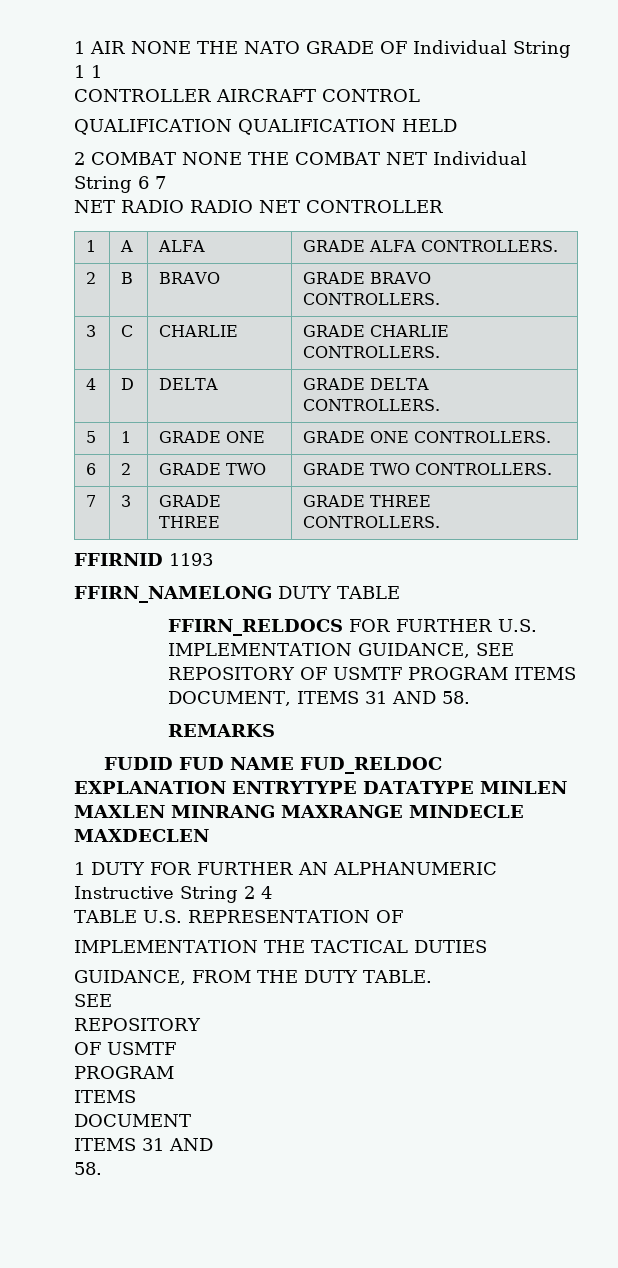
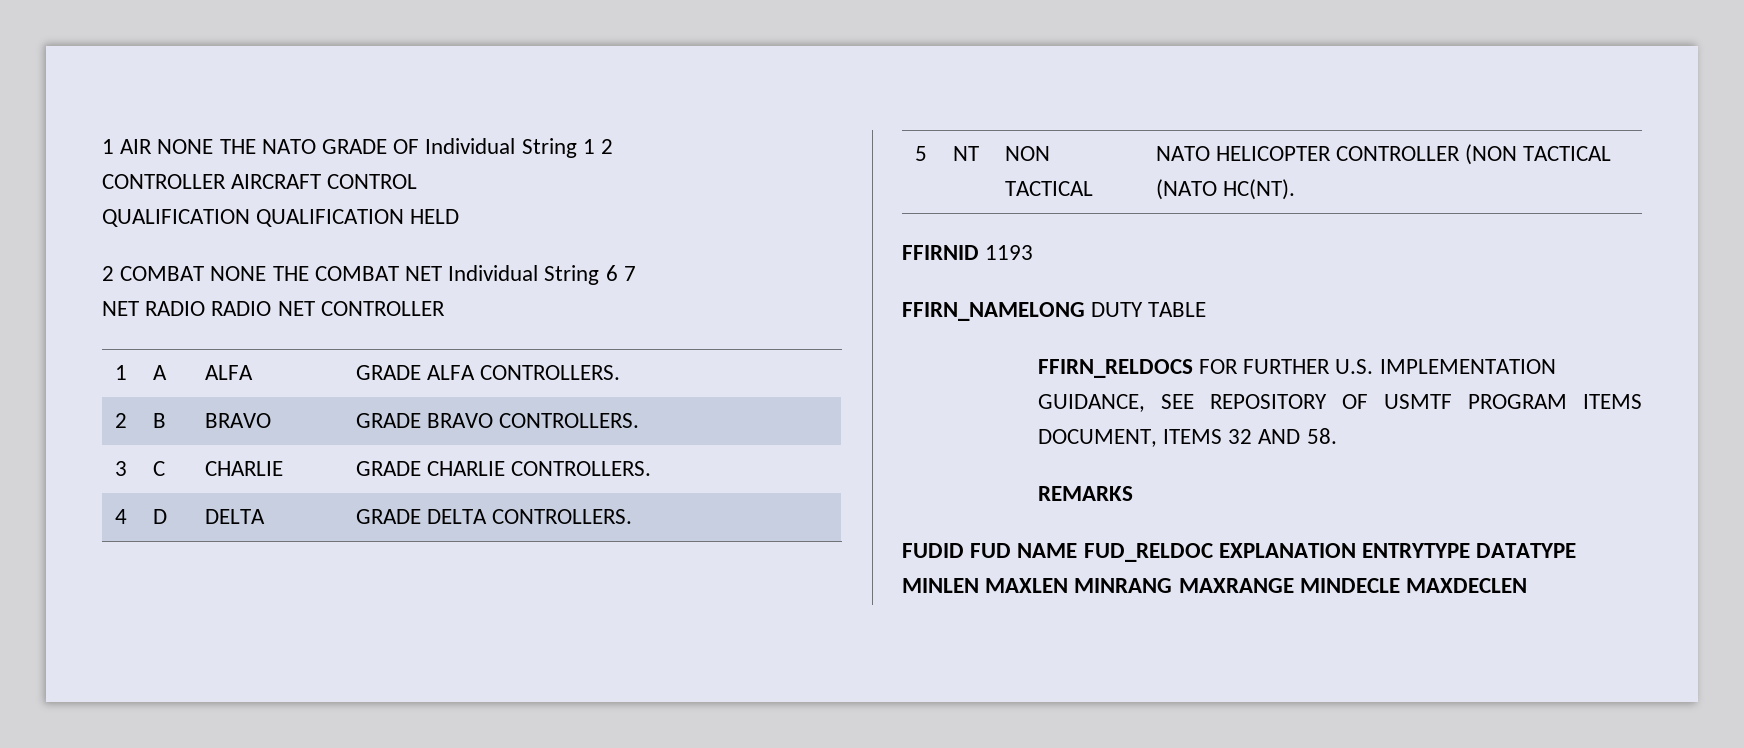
[91,65,102,78] 1 -> [601,139,614,154] 2
[121,431,132,443] [159,431,266,443] [303,431,552,443] [86,463,97,475] [121,463,132,475] [159,463,267,475] [303,463,553,475] [86,495,97,507] [121,495,132,507] [159,495,222,507] [159,516,221,528] [303,495,432,507] [303,516,441,528] 1 | GRADE ONE | GRADE ONE CONTROLLERS. // 6 | 2 | GRADE TWO | GRADE TWO CONTROLLERS. // 7 | 3 | GRADE THREE | GRADE THREE CONTROLLERS. -> [952,146,979,161] [1004,146,1050,161] [1004,181,1093,196] [1155,144,1612,165] [1155,179,1295,200] NT | NON TACTICAL | NATO HELICOPTER CONTROLLER (NON TACTICAL (NATO HC(NT).
[365,691,388,704] 31 -> [1228,429,1253,444] 32
[74,862,497,875] [74,886,272,903] [74,910,403,923] [74,940,487,953] [74,970,432,985] [74,994,112,1007] [74,1018,201,1031] [74,1042,176,1055] [74,1066,174,1079] [74,1090,136,1103] [74,1114,191,1127] [74,1138,213,1151] [74,1162,102,1175] // 1 DUTY FOR FURTHER AN ALPHANUMERIC Instructive String 2 4 // TABLE U.S. REPRESENTATION OF // IMPLEMENTATION THE TACTICAL DUTIES // GUIDANCE, FROM THE DUTY TABLE. // SEE // REPOSITORY // OF USMTF // PROGRAM // ITEMS // DOCUMENT // ITEMS 31 AND // 58. -> (1528, 585) none

